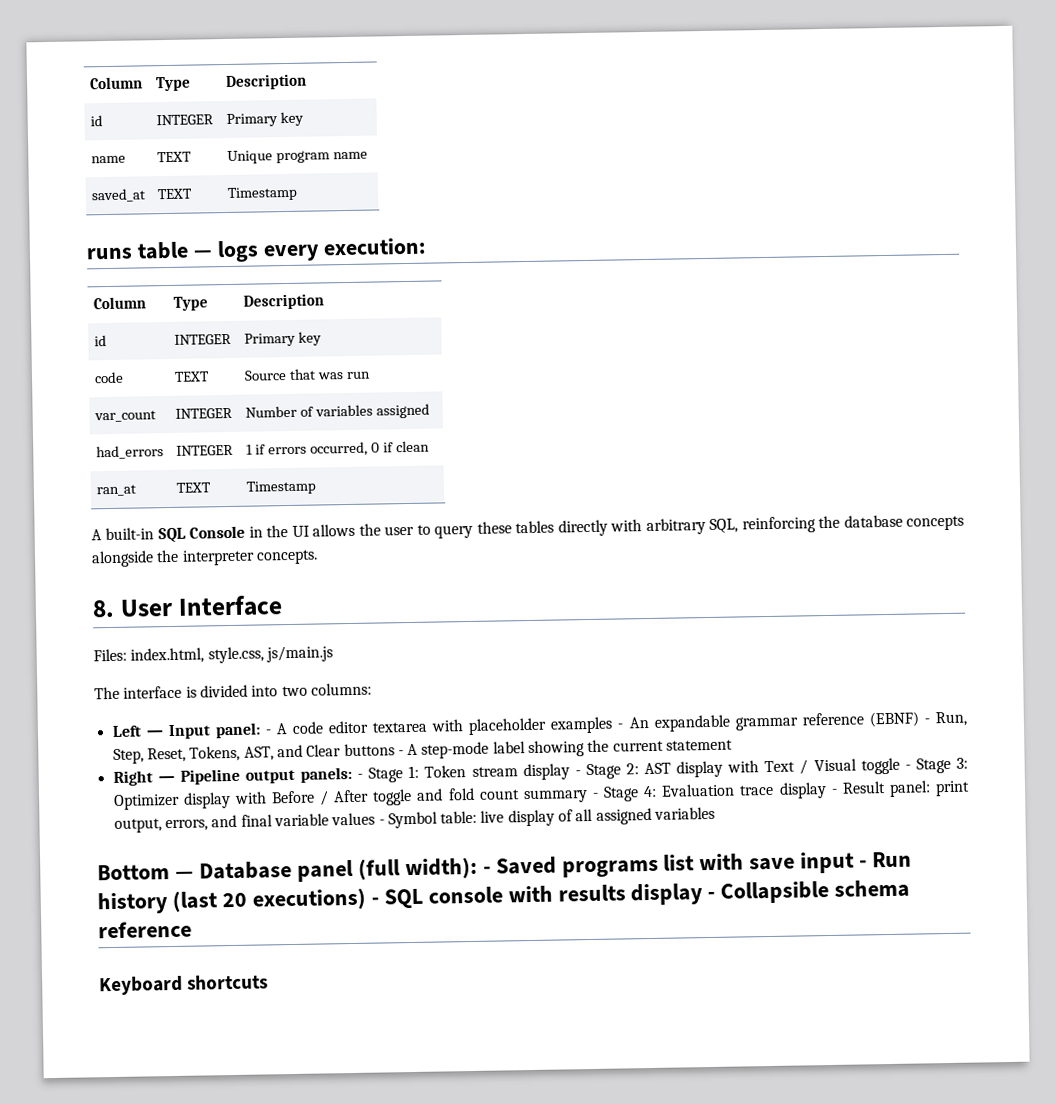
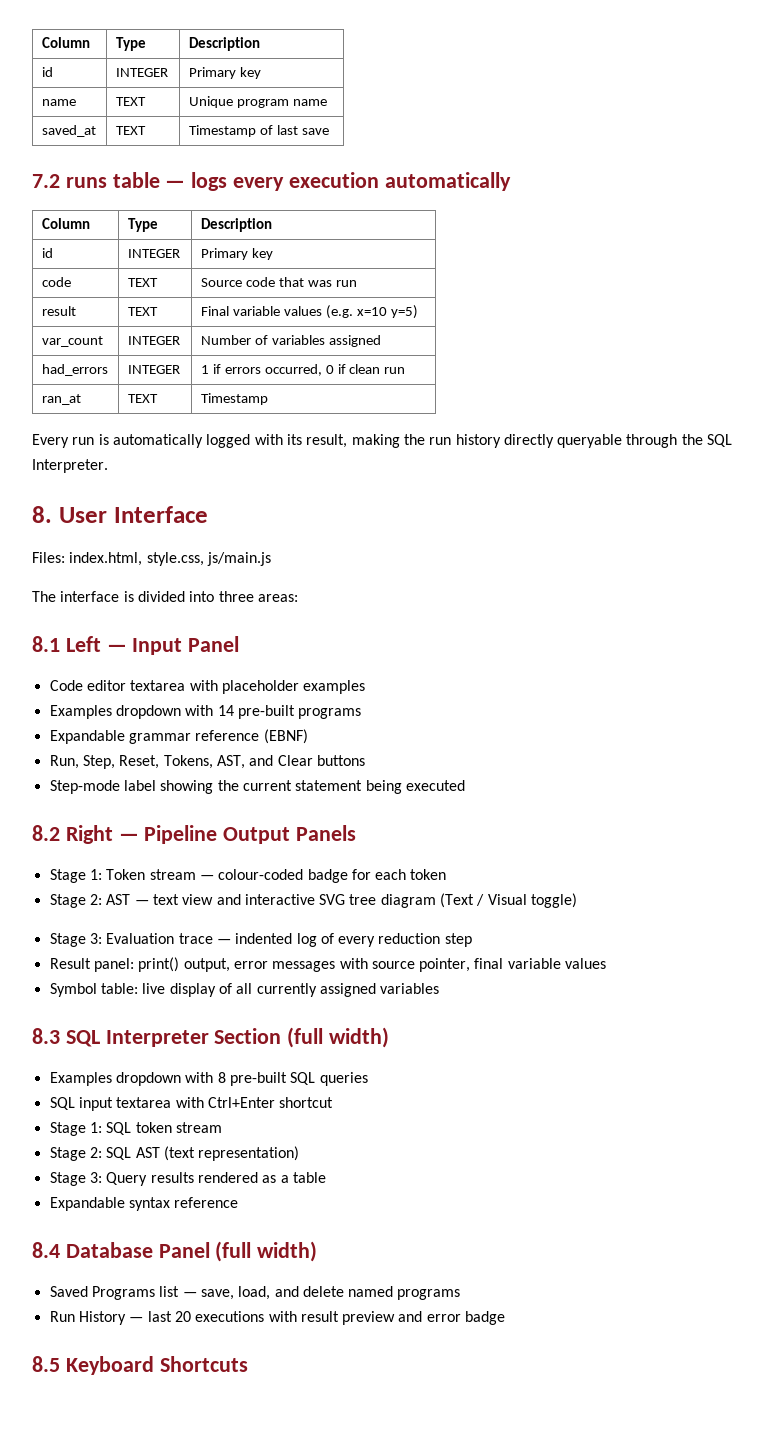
(299, 193) // -> [259,125,329,135] [32,174,60,188] of last save // 7.2
[322,237,426,256] execution: -> [288,172,511,191] execution automatically
(288, 375) none -> [245,277,275,287] code
(372, 375) none -> [41,306,76,316] [127,307,158,316] [200,305,418,319] // result | TEXT | Final variable values (e.g. x=10 y=5)
(430, 446) none -> [384,367,406,374] run
[91,514,965,543] [91,549,318,568] A built-in SQL Console in the UI allows the user to query these tables directly with arbitrary SQL, reinforcing the database concepts alongside the interpreter concepts. -> [32,434,733,448] [32,459,108,473] Every run is automatically logged with its result, making the run history directly queryable through the SQL Interpreter.
[281,682,372,697] [111,721,325,740] two columns: // Left — Input panel: - A code -> [218,591,298,602] [32,636,240,655] [49,680,83,691] three areas: // 8.1 Left — Input Panel // Code
[617,714,731,732] - An expandable -> [49,705,362,719] [49,730,125,744] // Examples dropdown with 14 pre-built programs // Expandable
[923,718,930,724] - -> (308, 736) //
[397,741,490,759] - A step-mode -> [49,780,120,794] // Step-mode
[112,757,968,786] [113,780,971,810] [113,814,238,833] // Right — Pipeline output panels: - Stage 1: Token stream display - Stage 2: AST display with Text / Visual toggle - Stage 3: Optimizer display with Before / After toggle and fold count summary - Stage 4: Evaluation trace display - Result panel: print output, errors, and -> [365,780,465,794] [32,825,357,844] [49,869,447,883] [49,893,578,908] [49,933,472,947] [49,957,471,972] being executed // 8.2 Right — Pipeline Output Panels // Stage 1: Token stream — colour-coded badge for each token // Stage 2: AST — text view and interactive SVG tree diagram (Text / Visual toggle) // Stage 3: Evaluation trace — indented log of every reduction step // Result panel: print() output, error messages with source pointer,
[378,819,385,825] - -> (607, 963) //
(594, 815) none -> [256,983,317,997] currently
[97,851,913,882] [97,879,911,915] [98,920,192,939] [99,974,269,996] Bottom — Database panel (full width): - Saved programs list with save input - Run history (last 20 executions) - SQL console with results display - Collapsible schema reference // Keyboard shortcuts -> [32,1027,390,1048] [49,1072,368,1086] [49,1097,334,1111] [49,1122,222,1136] [49,1146,300,1161] [49,1172,326,1186] [49,1197,239,1211] [32,1241,318,1262] [49,1286,461,1300] [49,1311,506,1325] [32,1356,248,1375] 8.3 SQL Interpreter Section (full width) // Examples dropdown with 8 pre-built SQL queries // SQL input textarea with Ctrl+Enter shortcut // Stage 1: SQL token stream // Stage 2: SQL AST (text representation) // Stage 3: Query results rendered as a table // Expandable syntax reference // 8.4 Database Panel (full width) // Saved Programs list — save, load, and delete named programs // Run History — last 20 executions with result preview and error badge // 8.5 Keyboard Shortcuts

